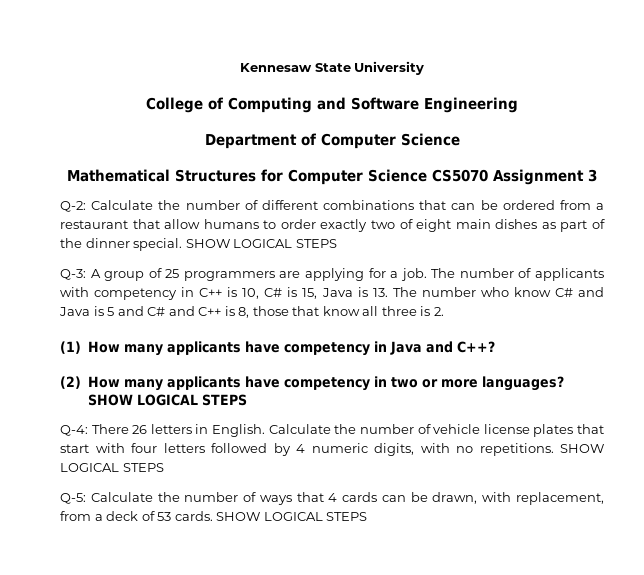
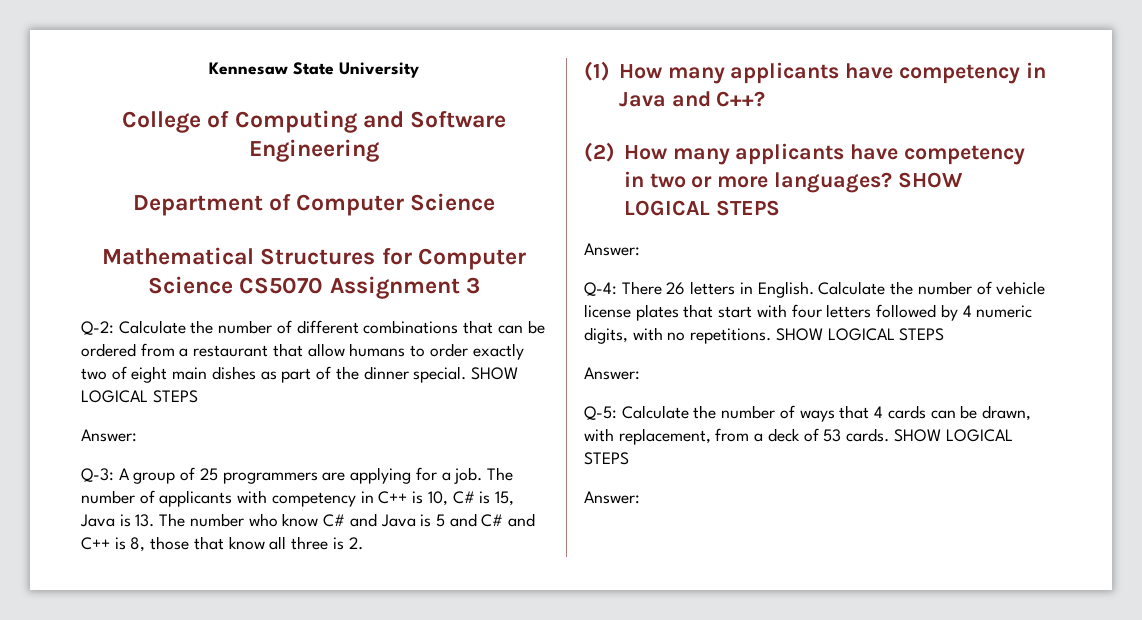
(337, 243) none -> [81,429,137,442] // Answer:
(247, 400) none -> [584,243,640,256] // Answer:
(164, 467) none -> [584,367,640,380] // Answer:
(368, 516) none -> [584,491,640,504] // Answer:

